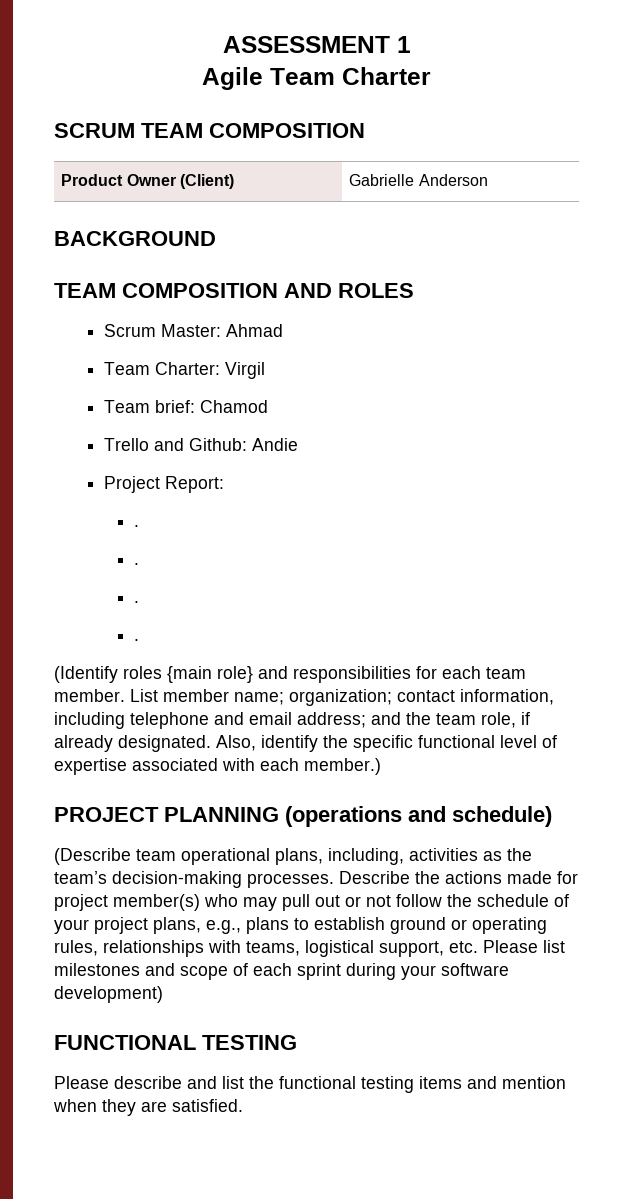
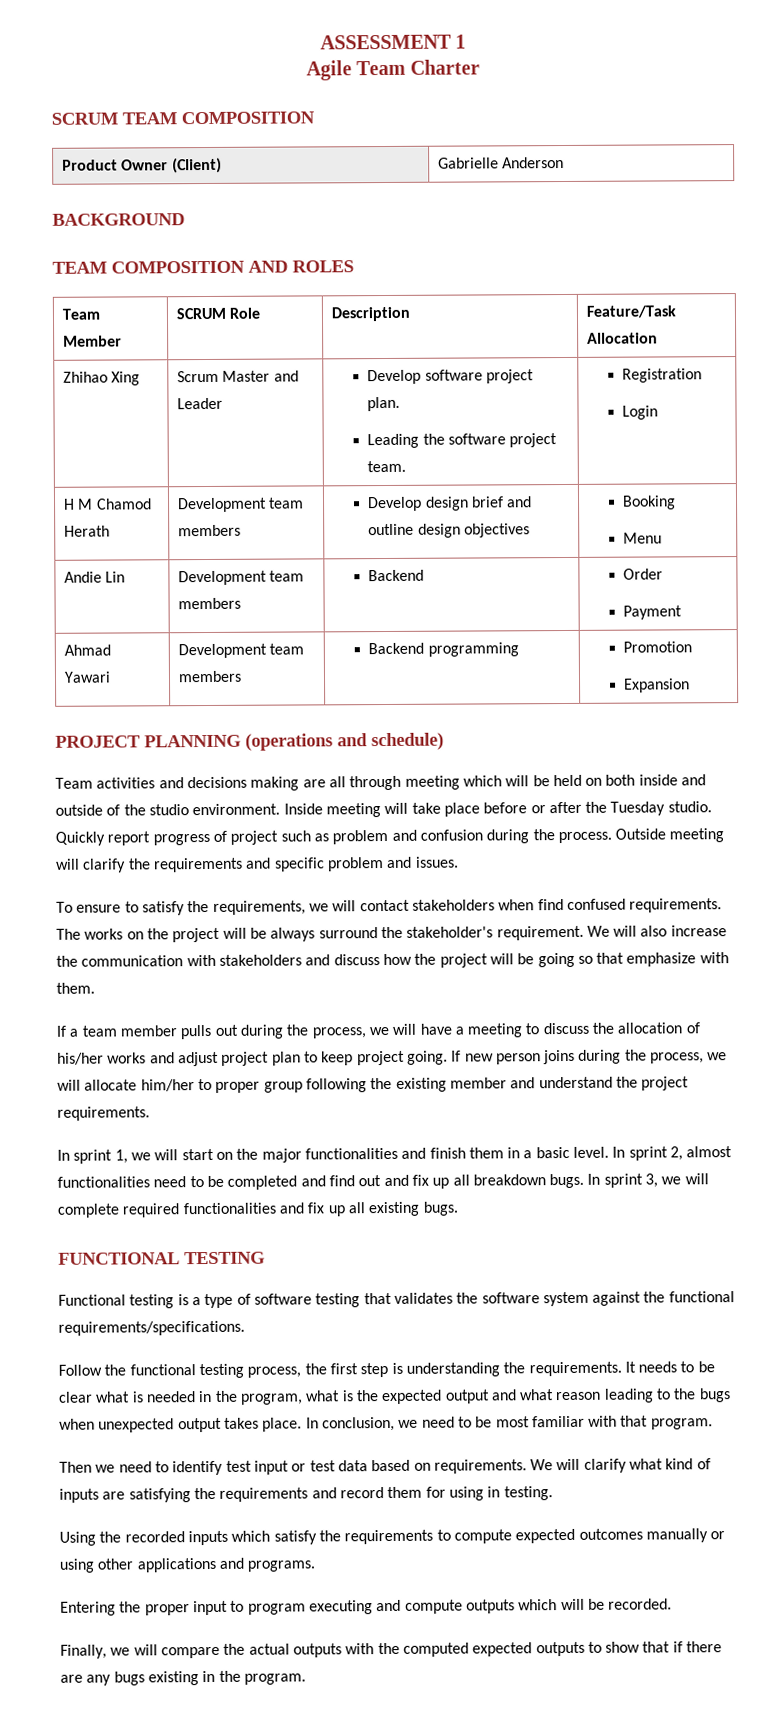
[103,324,283,337] [103,362,265,379] [103,400,268,413] [103,438,298,451] [103,476,224,493] [133,525,139,527] [133,563,139,565] [133,601,139,603] [133,639,139,641] [54,666,526,683] [54,689,554,706] [54,712,530,729] [54,735,557,752] [54,758,381,775] // Scrum Master: Ahmad // Team Charter: Virgil // Team brief: Chamod // Trello and Github: Andie // Project Report: // . // . // . // . // (Identify roles {main role} and responsibilities for each team member. List member name; organization; contact information, including telephone and email address; and the team role, if already designated. Also, identify the specific functional level of expertise associated with each member.) -> [61,308,100,320] [62,335,122,347] [175,307,261,320] [330,306,411,322] [585,305,676,318] [586,332,658,344] [62,371,141,386] [176,370,299,383] [176,397,223,410] [367,369,535,385] [367,396,401,412] [367,433,558,449] [367,460,407,473] [622,368,703,383] [622,405,659,420] [62,498,152,510] [63,525,110,537] [176,497,305,513] [177,524,241,537] [367,496,533,512] [368,523,531,538] [622,495,677,510] [623,532,663,544] [63,571,126,583] [177,570,305,586] [177,597,241,610] [368,569,425,582] [623,568,664,580] [623,605,683,620] [63,644,111,656] [63,671,111,683] [177,643,305,659] [177,670,242,683] [368,642,519,657] [623,641,693,653] [624,678,691,693] // Team Member | SCRUM Role | Description | Feature/Task Allocation // Zhihao Xing | Scrum Master and Leader | Develop software project plan. // Leading the software project team. | Registration // Login // H M Chamod Herath | Development team members | Develop design brief and outline design objectives | Booking // Menu // Andie Lin | Development team members | Backend | Order // Payment // Ahmad Yawari | Development team members | Backend programming | Promotion // Expansion
[54,848,532,865] [54,871,578,888] [54,894,569,911] [54,917,547,934] [54,940,565,957] [54,963,509,980] [54,986,163,1003] [54,1035,297,1050] [54,1076,566,1093] [53,1099,243,1116] (Describe team operational plans, including, activities as the team’s decision-making processes. Describe the actions made for project member(s) who may pull out or not follow the schedule of your project plans, e.g., plans to establish ground or operating rules, relationships with teams, logistical support, etc. Please list milestones and scope of each sprint during your software development) // FUNCTIONAL TESTING // Please describe and list the functional testing items and mention when they are satisfied. -> [55,774,707,791] [55,801,712,818] [55,828,725,846] [56,856,459,873] [56,898,723,916] [56,925,727,943] [56,952,729,968] [56,982,95,994] [56,1022,700,1040] [57,1049,728,1067] [57,1076,690,1093] [57,1106,150,1121] [57,1146,733,1164] [57,1173,709,1190] [57,1201,459,1218] [58,1251,265,1265] [58,1291,735,1309] [58,1320,245,1336] [58,1361,715,1379] [58,1388,731,1405] [59,1415,713,1433] [59,1458,711,1476] [59,1486,553,1503] [59,1528,726,1546] [59,1557,316,1573] [60,1598,673,1616] [60,1641,723,1659] [60,1670,306,1686] Team activities and decisions making are all through meeting which will be held on both inside and outside of the studio environment. Inside meeting will take place before or after the Tuesday studio. Quickly report progress of project such as problem and confusion during the process. Outside meeting will clarify the requirements and specific problem and issues. // To ensure to satisfy the requirements, we will contact stakeholders when find confused requirements. The works on the project will be always surround the stakeholder's requirement. We will also increase the communication with stakeholders and discuss how the project will be going so that emphasize with them. // If a team member pulls out during the process, we will have a meeting to discuss the allocation of his/her works and adjust project plan to keep project going. If new person joins during the process, we will allocate him/her to proper group following the existing member and understand the project requirements. // In sprint 1, we will start on the major functionalities and finish them in a basic level. In sprint 2, almost functionalities need to be completed and find out and fix up all breakdown bugs. In sprint 3, we will complete required functionalities and fix up all existing bugs. // FUNCTIONAL TESTING // Functional testing is a type of software testing that validates the software system against the functional requirements/specifications. // Follow the functional testing process, the first step is understanding the requirements. It needs to be clear what is needed in the program, what is the expected output and what reason leading to the bugs when unexpected output takes place. In conclusion, we need to be most familiar with that program. // Then we need to identify test input or test data based on requirements. We will clarify what kind of inputs are satisfying the requirements and record them for using in testing. // Using the recorded inputs which satisfy the requirements to compute expected outcomes manually or using other applications and programs. // Entering the proper input to program executing and compute outputs which will be recorded. // Finally, we will compare the actual outputs with the computed expected outputs to show that if there are any bugs existing in the program.

